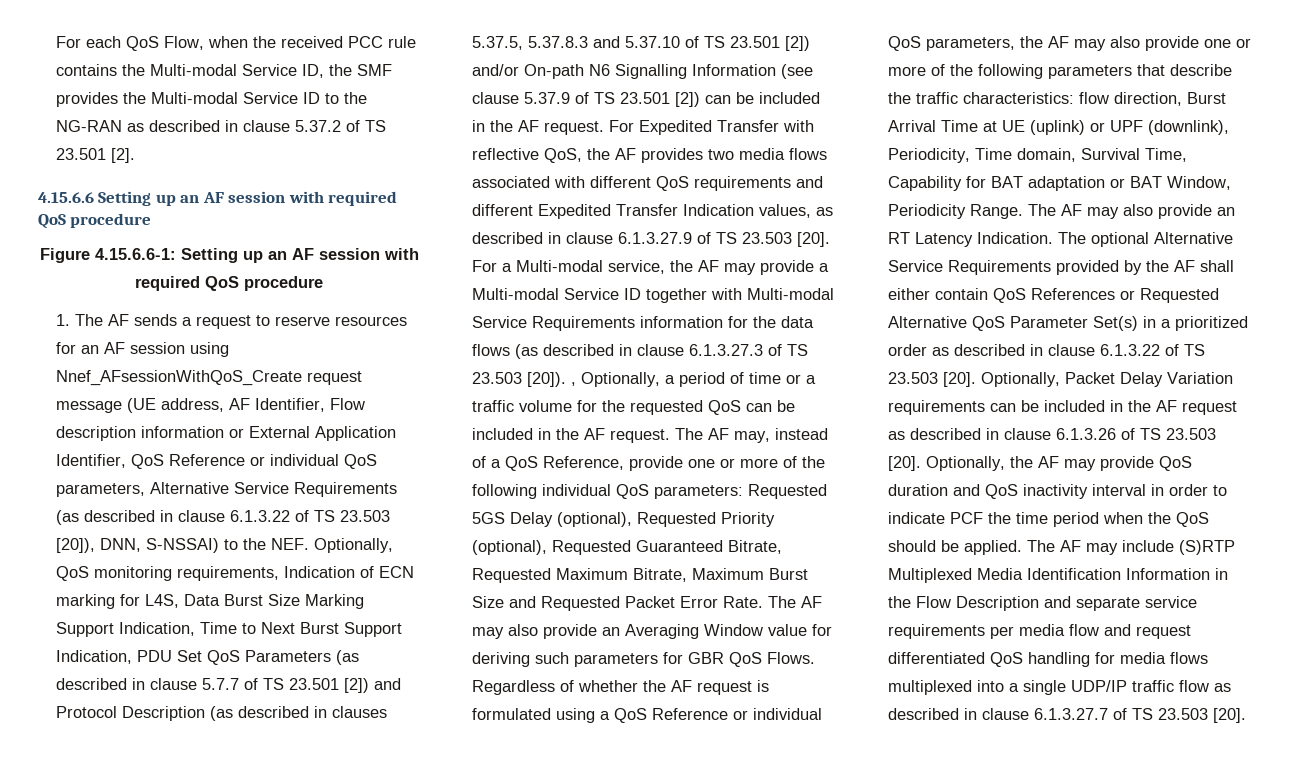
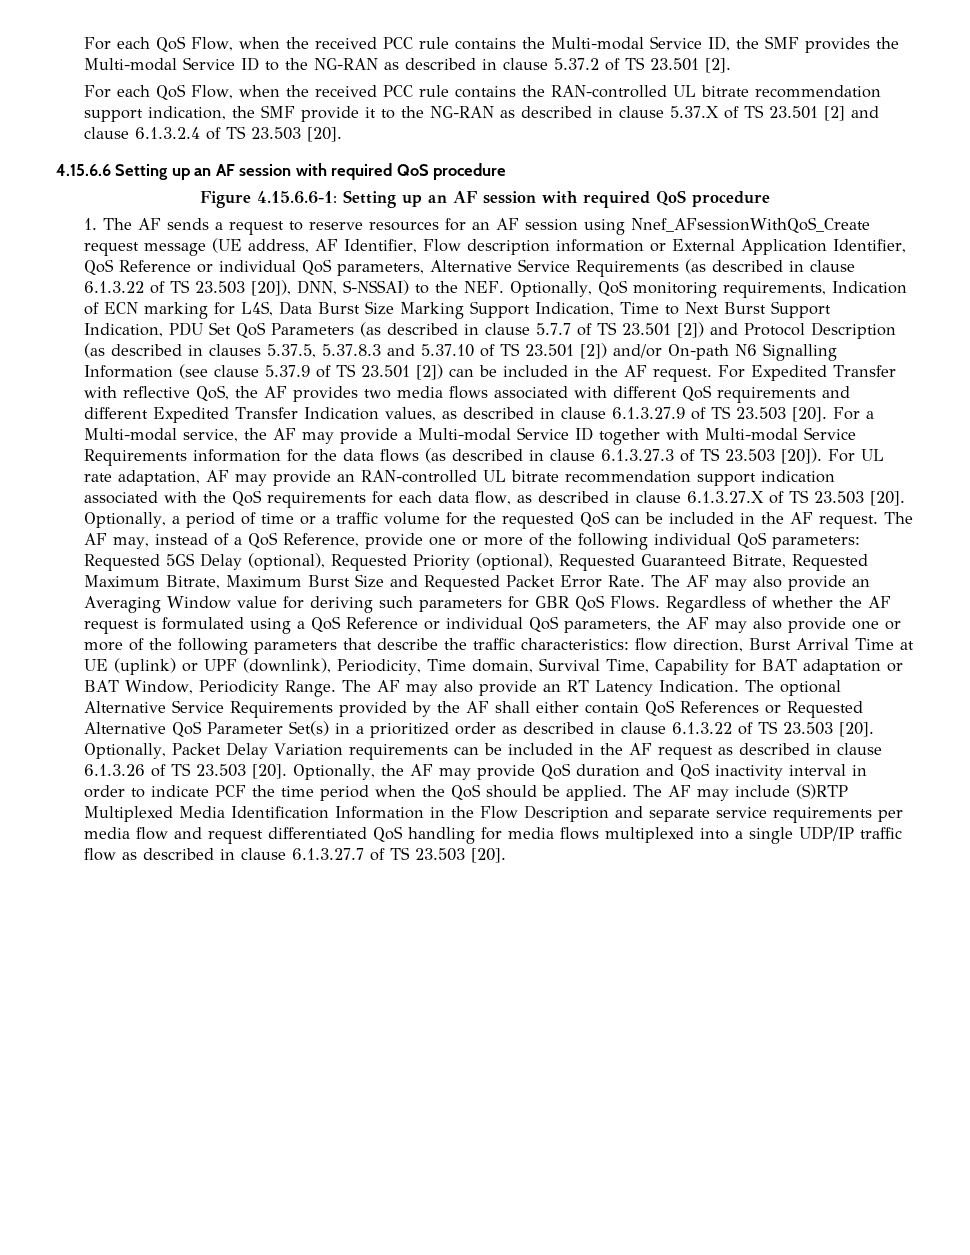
(136, 155) none -> [84,84,882,100] [84,105,880,122] [84,126,343,142] // For each QoS Flow, when the received PCC rule contains the RAN-controlled UL bitrate recommendation support indication, the SMF provide it to the NG-RAN as described in clause 5.37.X of TS 23.501 [2] and clause 6.1.3.2.4 of TS 23.503 [20].
[571,382,577,386] , -> [828,449,885,462] [84,470,836,486] [84,490,906,508] For UL rate adaptation, AF may provide an RAN-controlled UL bitrate recommendation support indication associated with the QoS requirements for each data flow, as described in clause 6.1.3.27.X of TS 23.503 [20].

